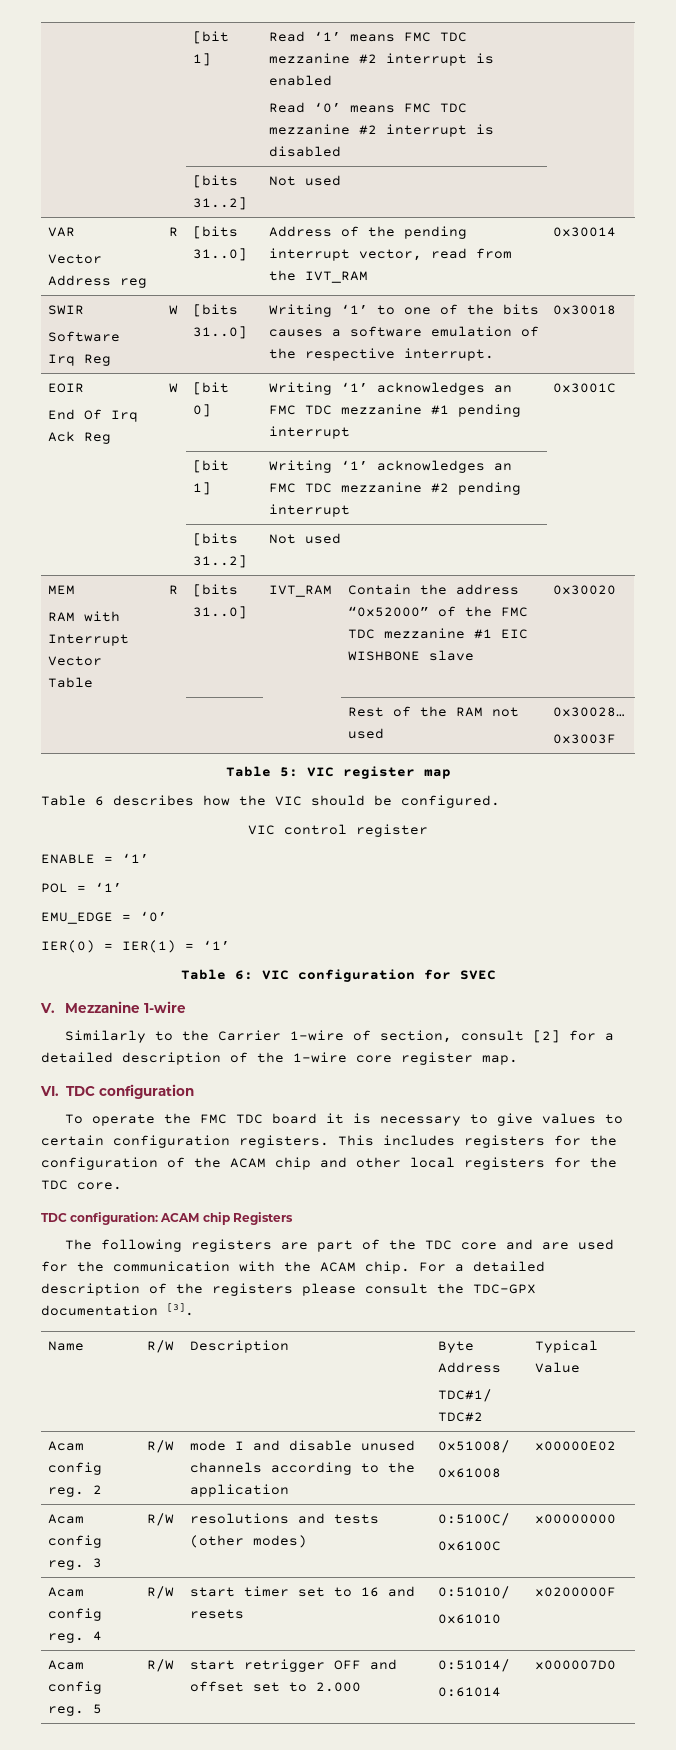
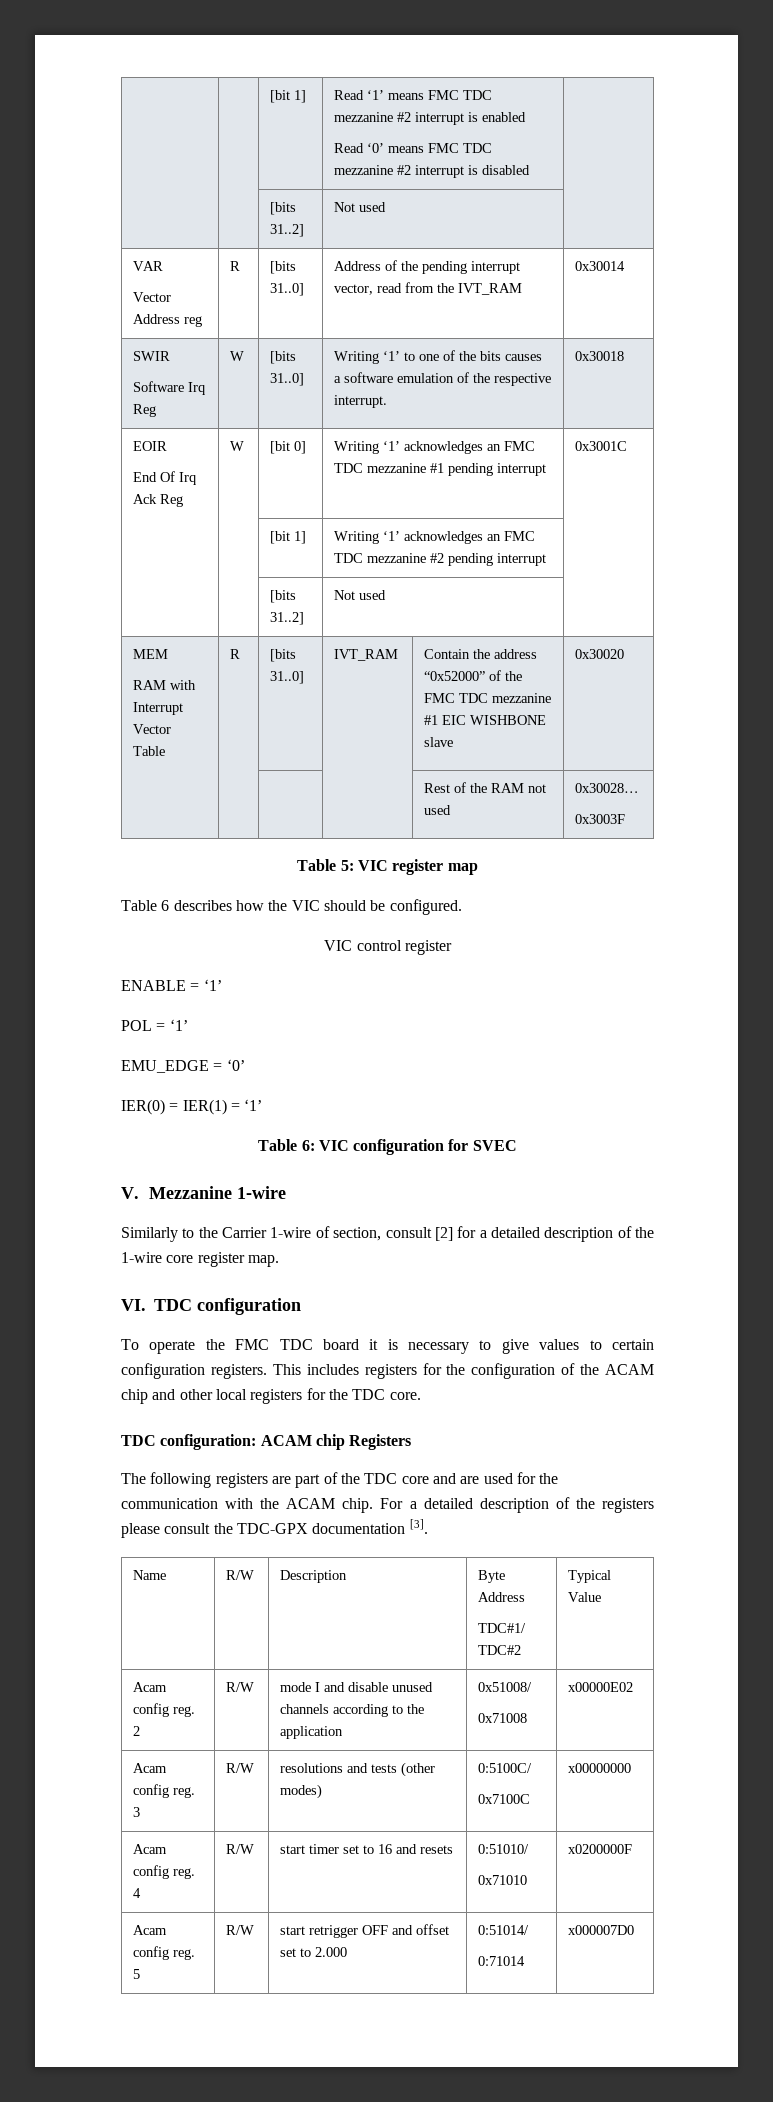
[438,1468,502,1478] 0x61008 -> [478,1713,528,1723] 0x71008
[438,1541,502,1551] 0x6100C -> [478,1794,531,1804] 0x7100C
[438,1614,502,1624] 0x61010 -> [478,1875,528,1885] 0x71010
[438,1687,502,1697] 0:61014 -> [478,1956,526,1966] 0:71014

